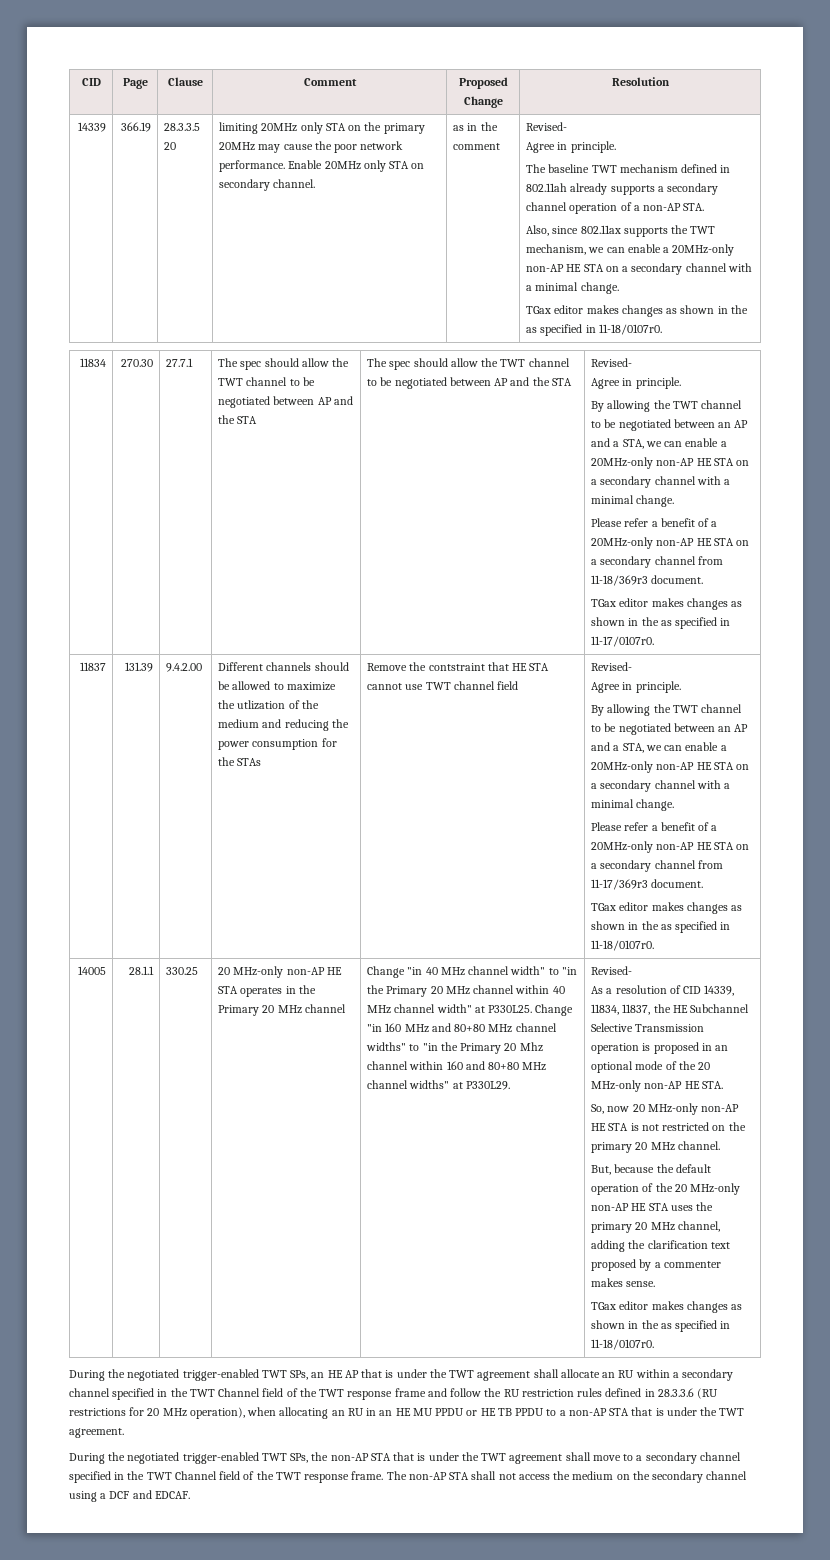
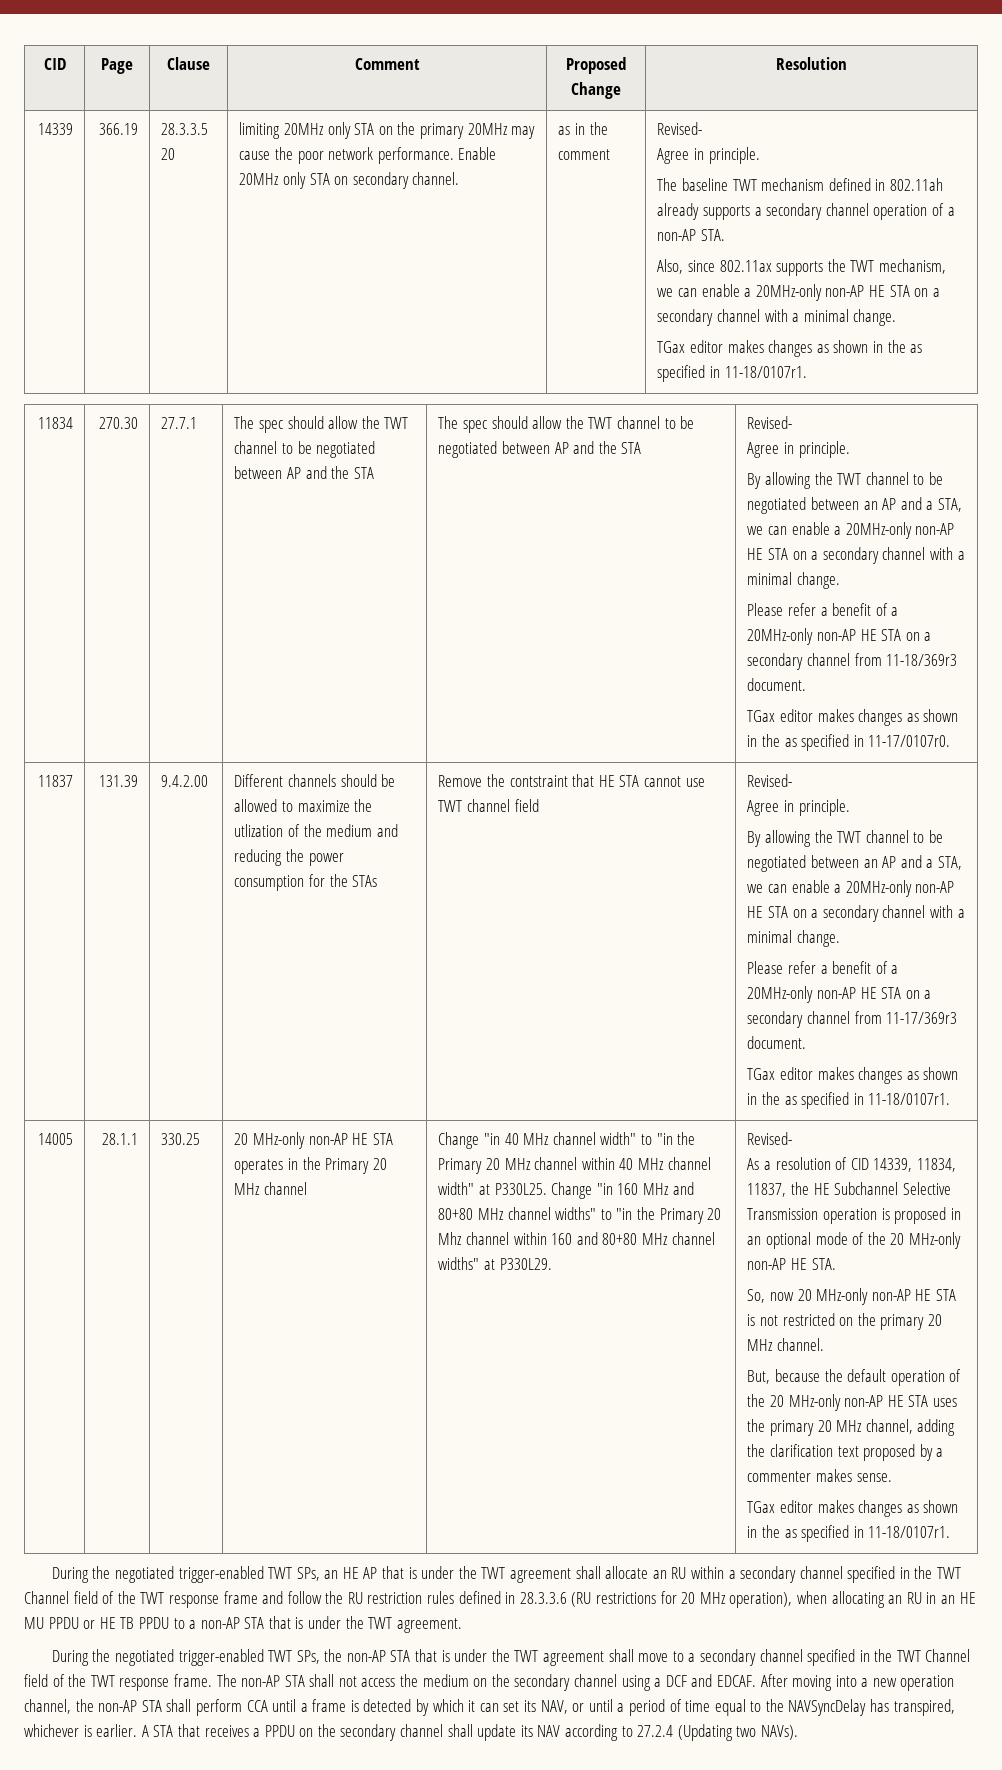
[598,324,662,335] 11-18/0107r0. -> [724,366,807,378] 11-18/0107r1.
[591,940,655,951] 11-18/0107r0. -> [868,1093,951,1105] 11-18/0107r1.
[591,1339,655,1350] 11-18/0107r0. -> [868,1526,951,1538] 11-18/0107r1.
(190, 1495) none -> [760,1674,955,1691] [24,1699,955,1716] [24,1724,798,1741] After moving into a new operation channel, the non-AP STA shall perform CCA until a frame is detected by which it can set its NAV, or until a period of time equal to the NAVSyncDelay has transpired, whichever is earlier. A STA that receives a PPDU on the secondary channel shall update its NAV according to 27.2.4 (Updating two NAVs).

